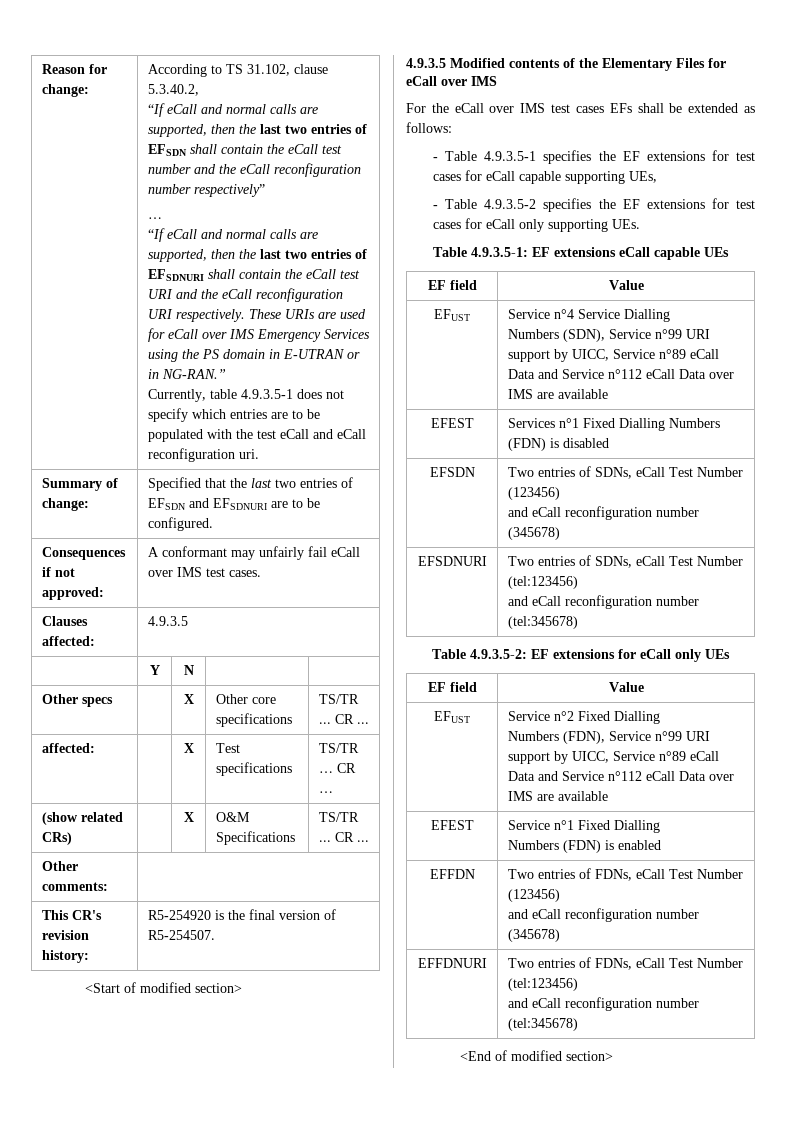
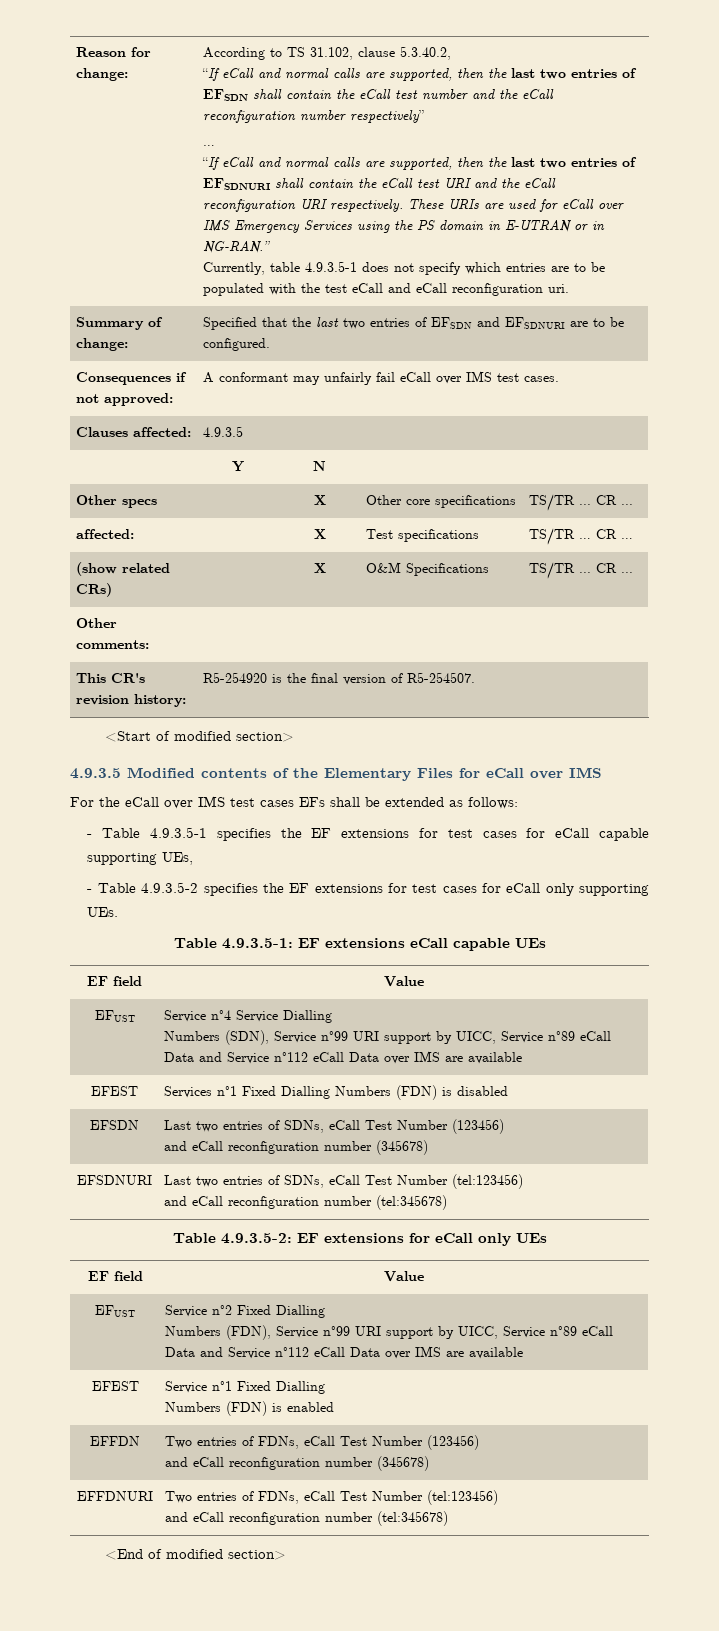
[507,467,534,477] Two -> [164,1120,219,1132] Last two
[507,556,534,566] Two -> [164,1175,219,1187] Last two

